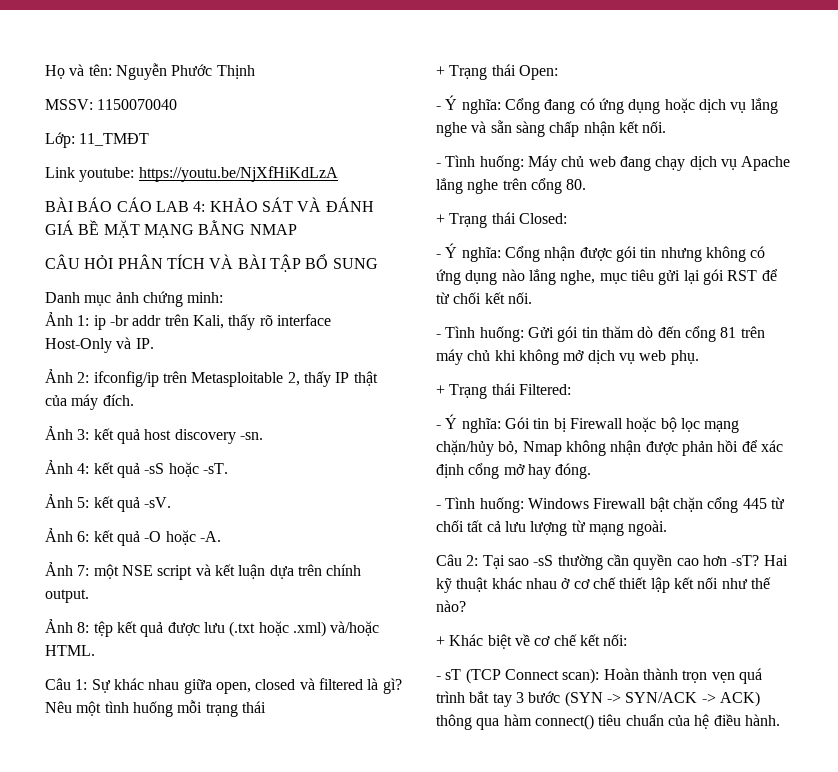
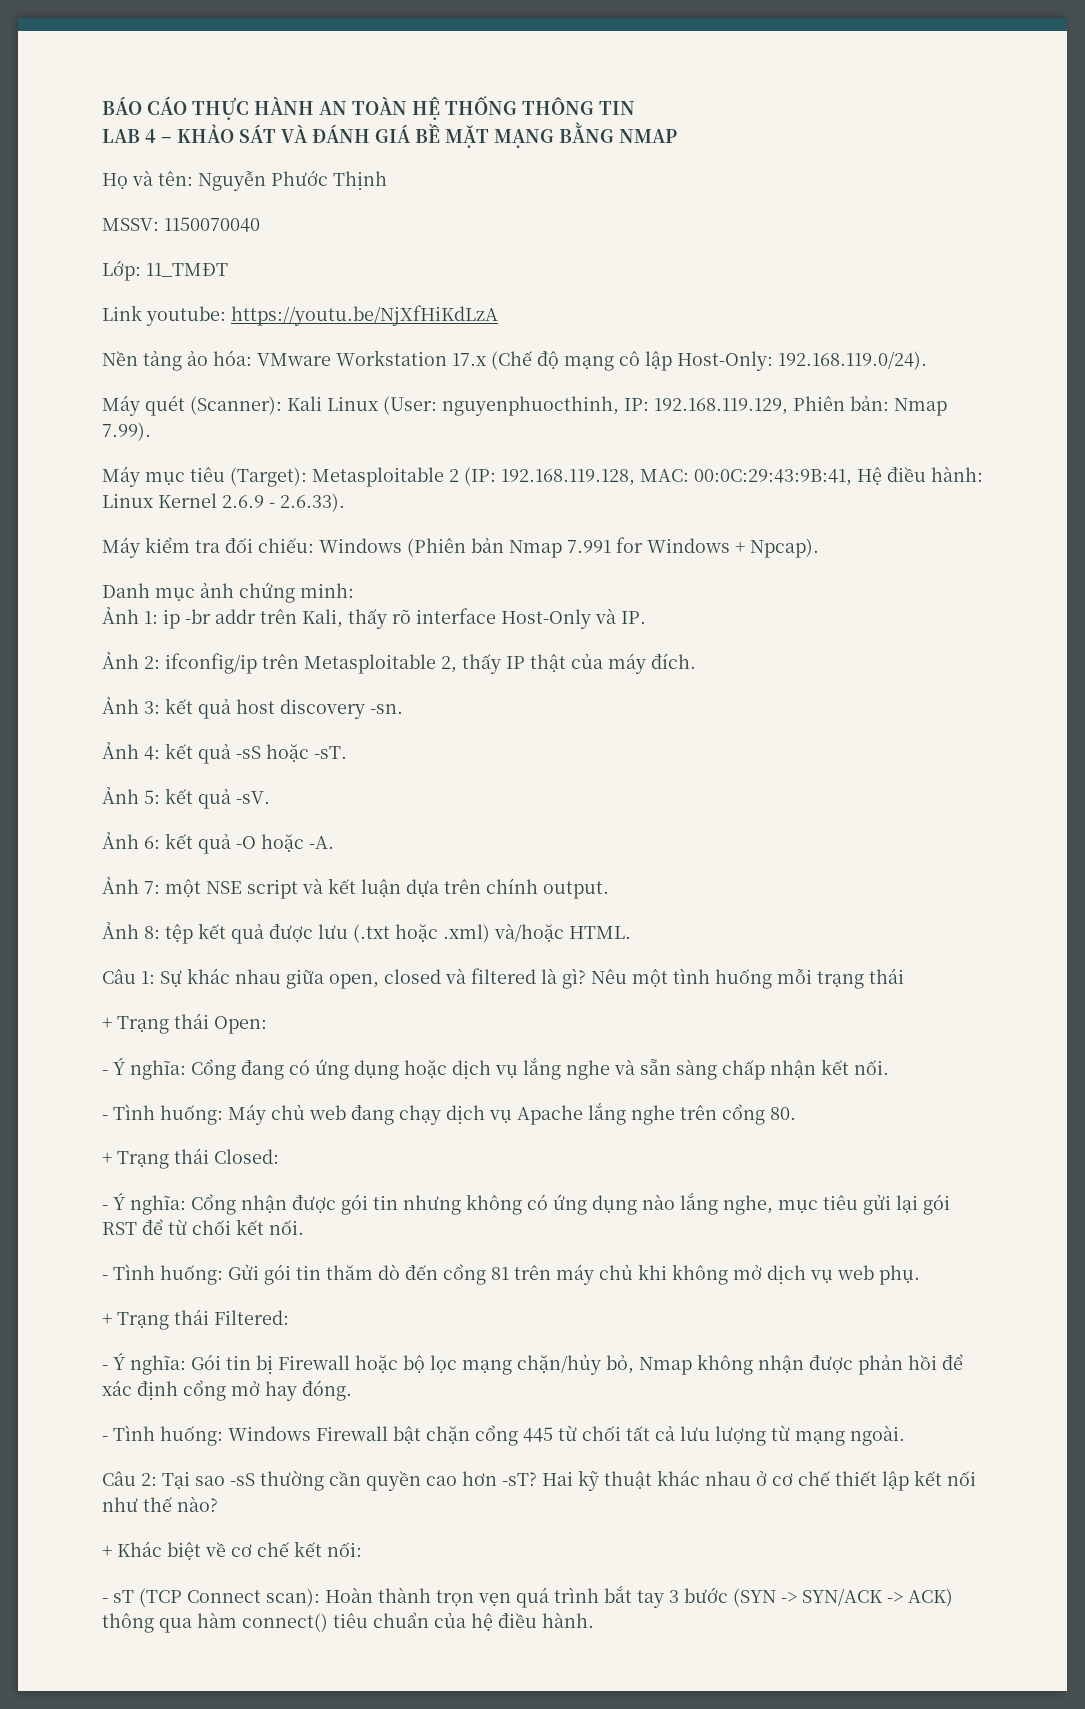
(45, 72) none -> [102,96,635,120] [102,122,677,148] BÁO CÁO THỰC HÀNH AN TOÀN HỆ THỐNG THÔNG TIN // LAB 4 – KHẢO SÁT VÀ ĐÁNH GIÁ BỀ MẶT MẠNG BẰNG NMAP //
[45,197,374,212] [45,220,297,238] [45,254,378,272] BÀI BÁO CÁO LAB 4: KHẢO SÁT VÀ ĐÁNH GIÁ BỀ MẶT MẠNG BẰNG NMAP // CÂU HỎI PHÂN TÍCH VÀ BÀI TẬP BỔ SUNG -> [102,350,927,371] [102,395,947,416] [102,422,151,441] [102,466,983,487] [102,493,345,512] [102,537,819,558] Nền tảng ảo hóa: VMware Workstation 17.x (Chế độ mạng cô lập Host-Only: 192.168.119.0/24). // Máy quét (Scanner): Kali Linux (User: nguyenphuocthinh, IP: 192.168.119.129, Phiên bản: Nmap 7.99). // Máy mục tiêu (Target): Metasploitable 2 (IP: 192.168.119.128, MAC: 00:0C:29:43:9B:41, Hệ điều hành: Linux Kernel 2.6.9 - 2.6.33). // Máy kiểm tra đối chiếu: Windows (Phiên bản Nmap 7.991 for Windows + Npcap).

